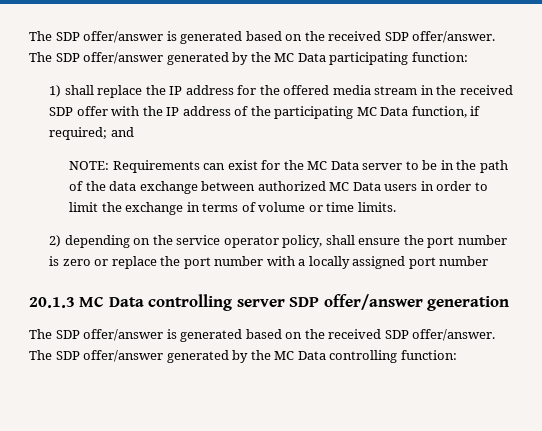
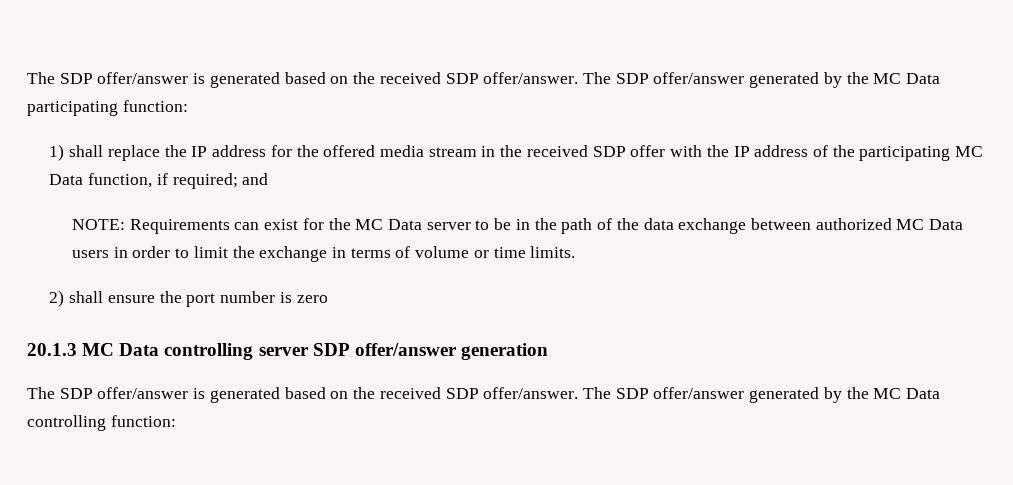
[64,235,323,248] depending on the service operator policy, -> (65, 298) none
[94,256,489,269] or replace the port number with a locally assigned port number -> (328, 299) none

